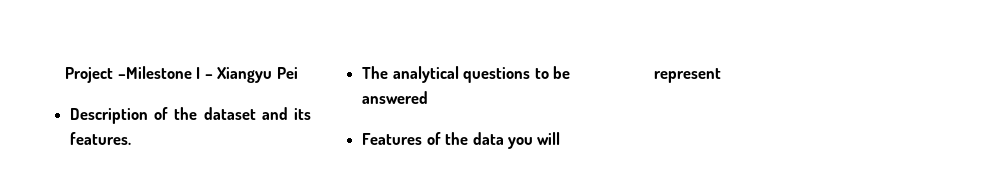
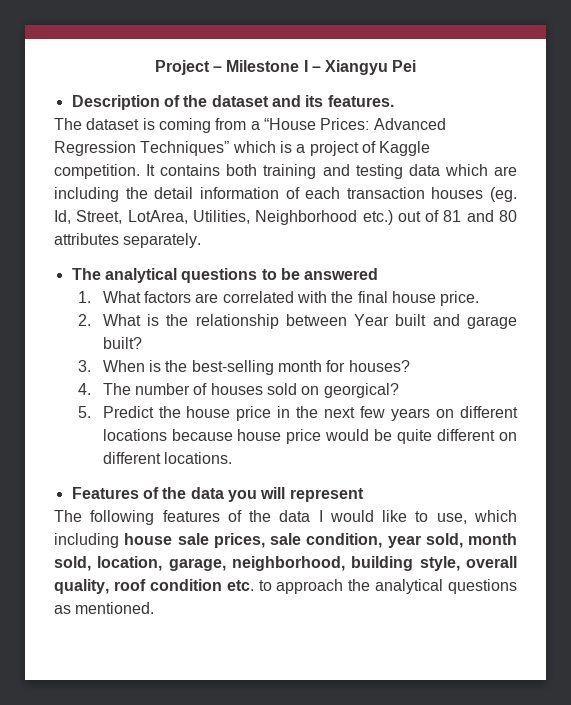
[117,66,192,79] –Milestone -> [212,60,300,72] – Milestone
(132, 138) none -> [54,118,446,133] [54,141,431,156] [54,164,517,179] [54,187,517,202] [54,210,518,225] [54,233,202,248] // The dataset is coming from a “House Prices: Advanced Regression Techniques” which is a project of Kaggle competition. It contains both training and testing data which are including the detail information of each transaction houses (eg. Id, Street, LotArea, Utilities, Neighborhood etc.) out of 81 and 80 attributes separately.
(429, 97) none -> [78,291,480,306] [78,314,517,329] [102,337,142,349] [78,360,410,375] [78,383,399,398] [78,406,519,421] [102,429,517,444] [102,452,232,464] // 1. What factors are correlated with the final house price. // 2. What is the relationship between Year built and garage built? // 3. When is the best-selling month for houses? // 4. The number of houses sold on georgical? // 5. Predict the house price in the next few years on different locations because house price would be quite different on different locations.
(722, 75) none -> [54,510,517,525] [54,533,517,548] [54,556,517,571] [54,579,517,594] [54,602,155,614] // The following features of the data I would like to use, which including house sale prices, sale condition, year sold, month sold, location, garage, neighborhood, building style, overall quality, roof condition etc. to approach the analytical questions as mentioned.

